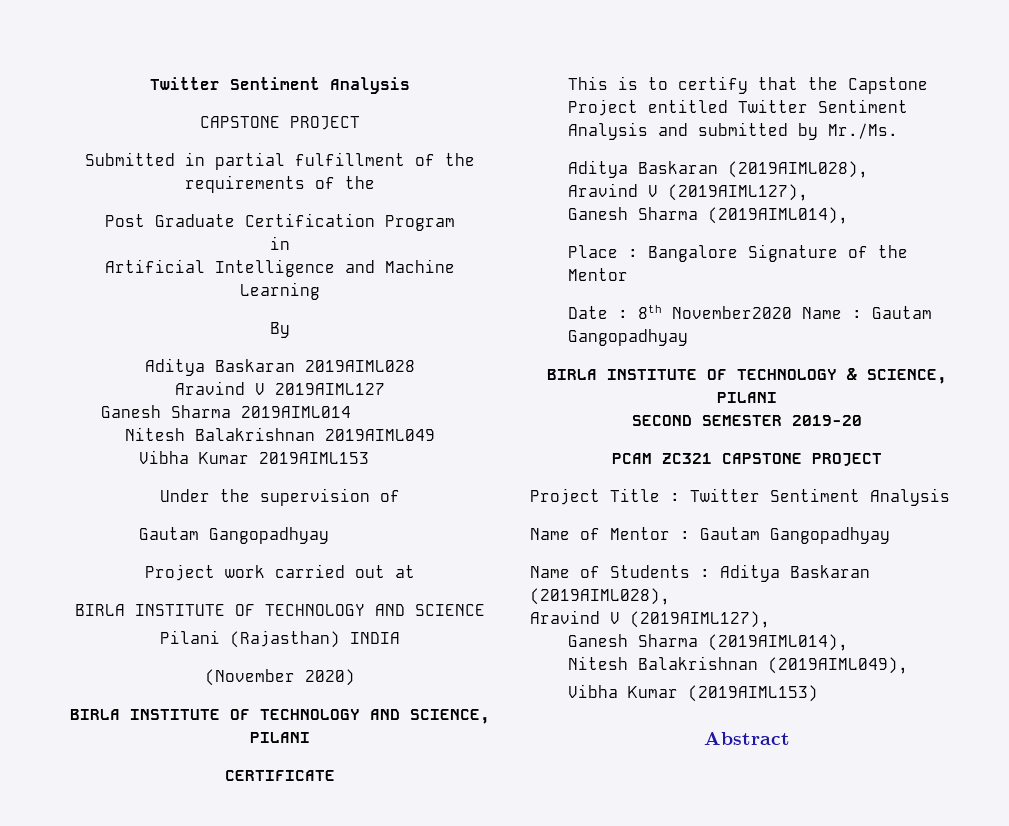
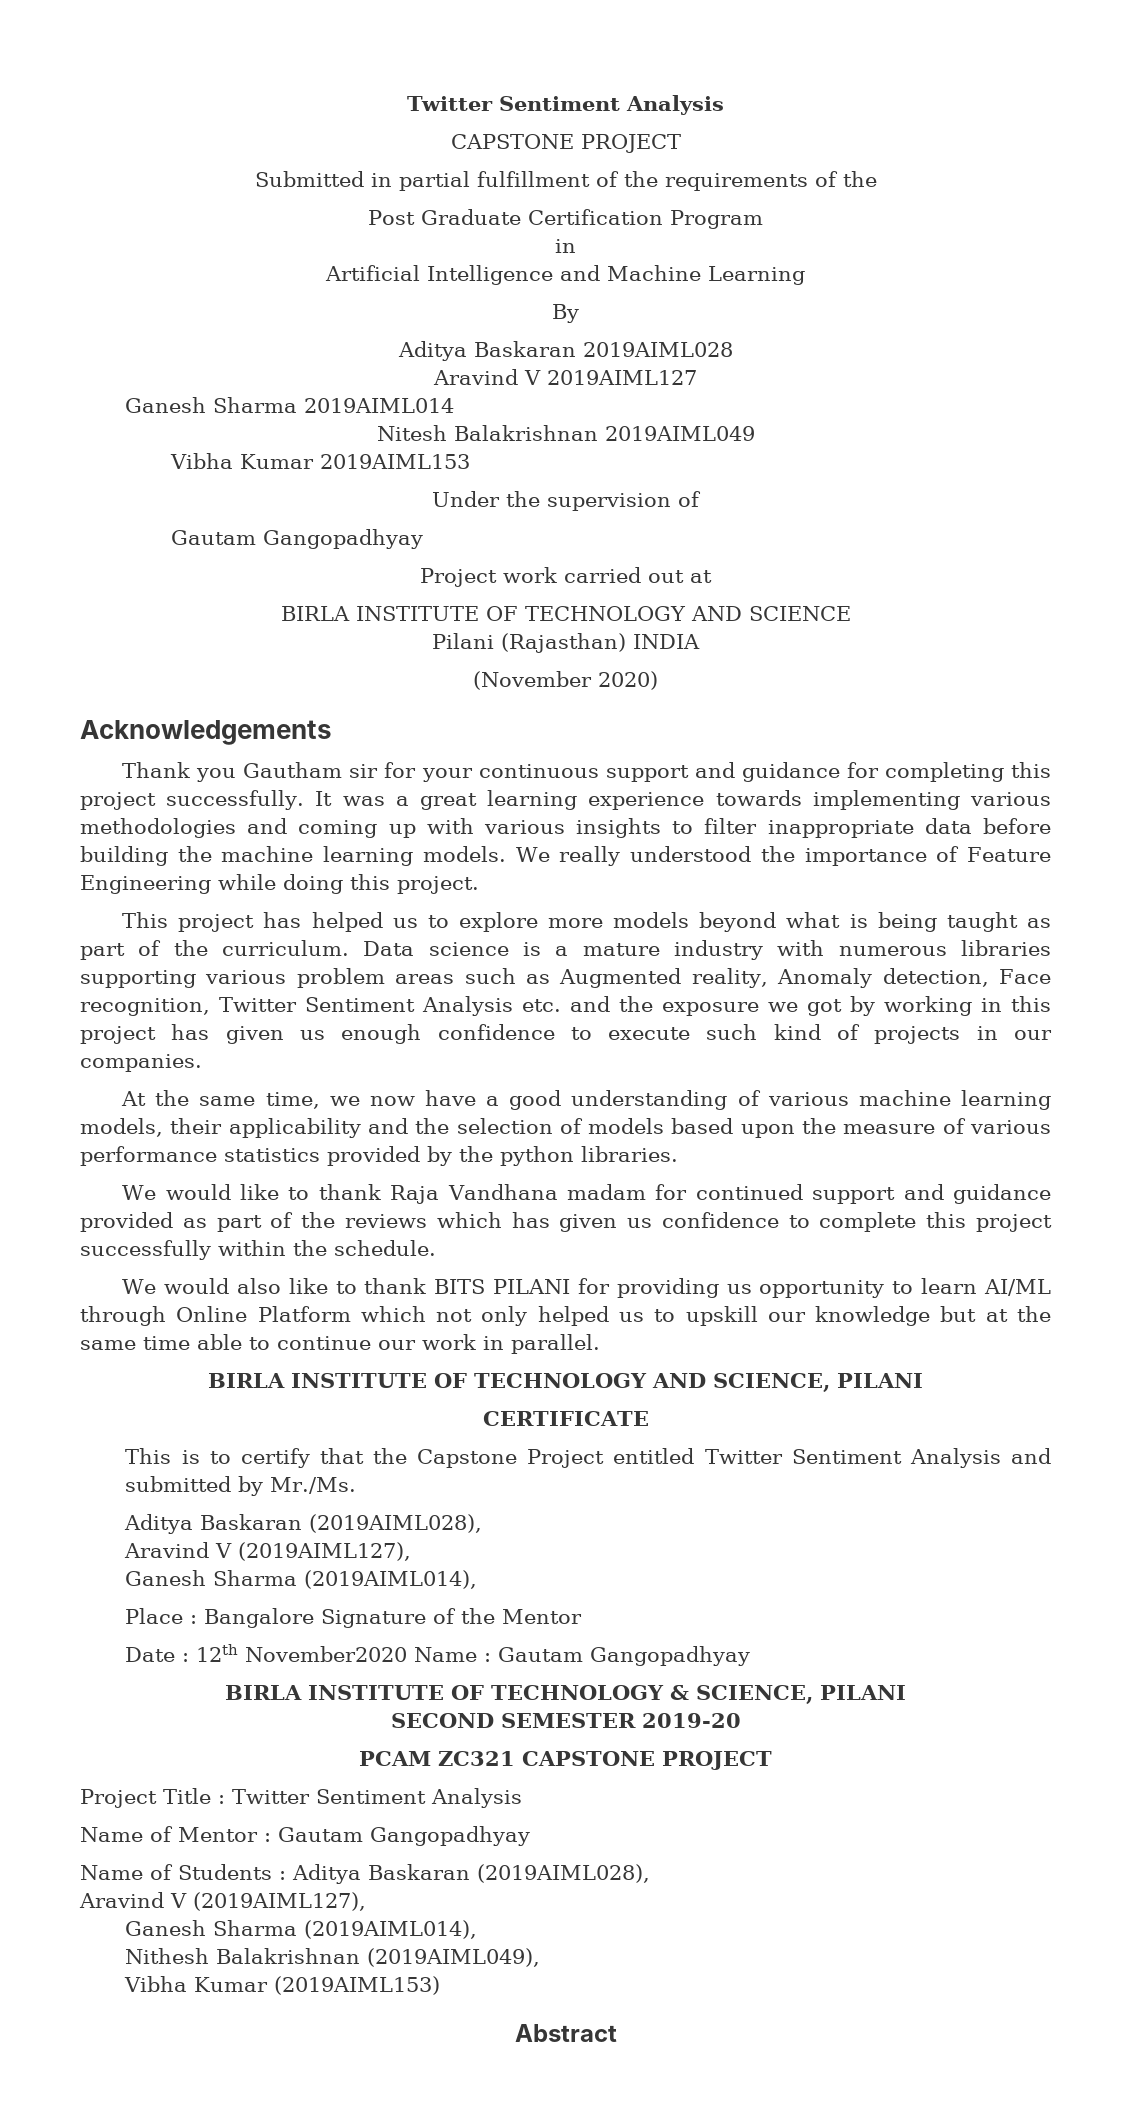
(355, 677) none -> [80,720,332,745] [122,762,1051,782] [80,790,1051,810] [80,818,1051,838] [80,846,1052,866] [80,874,479,894] [122,912,1051,932] [80,940,1051,960] [80,968,1052,988] [80,996,1051,1016] [80,1024,1052,1044] [80,1054,202,1072] [121,1090,1052,1110] [80,1118,1051,1138] [80,1146,678,1166] [122,1184,1052,1204] [80,1212,1053,1232] [80,1240,436,1260] [122,1278,1051,1298] [80,1306,1052,1326] [80,1334,600,1354] // Acknowledgements // Thank you Gautham sir for your continuous support and guidance for completing this project successfully. It was a great learning experience towards implementing various methodologies and coming up with various insights to filter inappropriate data before building the machine learning models. We really understood the importance of Feature Engineering while doing this project. // This project has helped us to explore more models beyond what is being taught as part of the curriculum. Data science is a mature industry with numerous libraries supporting various problem areas such as Augmented reality, Anomaly detection, Face recognition, Twitter Sentiment Analysis etc. and the exposure we got by working in this project has given us enough confidence to execute such kind of projects in our companies. // At the same time, we now have a good understanding of various machine learning models, their applicability and the selection of models based upon the measure of various performance statistics provided by the python libraries. // We would like to thank Raja Vandhana madam for continued support and guidance provided as part of the reviews which has given us confidence to complete this project successfully within the schedule. // We would also like to thank BITS PILANI for providing us opportunity to learn AI/ML through Online Platform which not only helped us to upskill our knowledge but at the same time able to continue our work in parallel.
[638,305,663,319] 8th -> [196,1644,239,1662] 12th
[568,656,629,670] Nitesh -> [125,1948,210,1964] Nithesh

